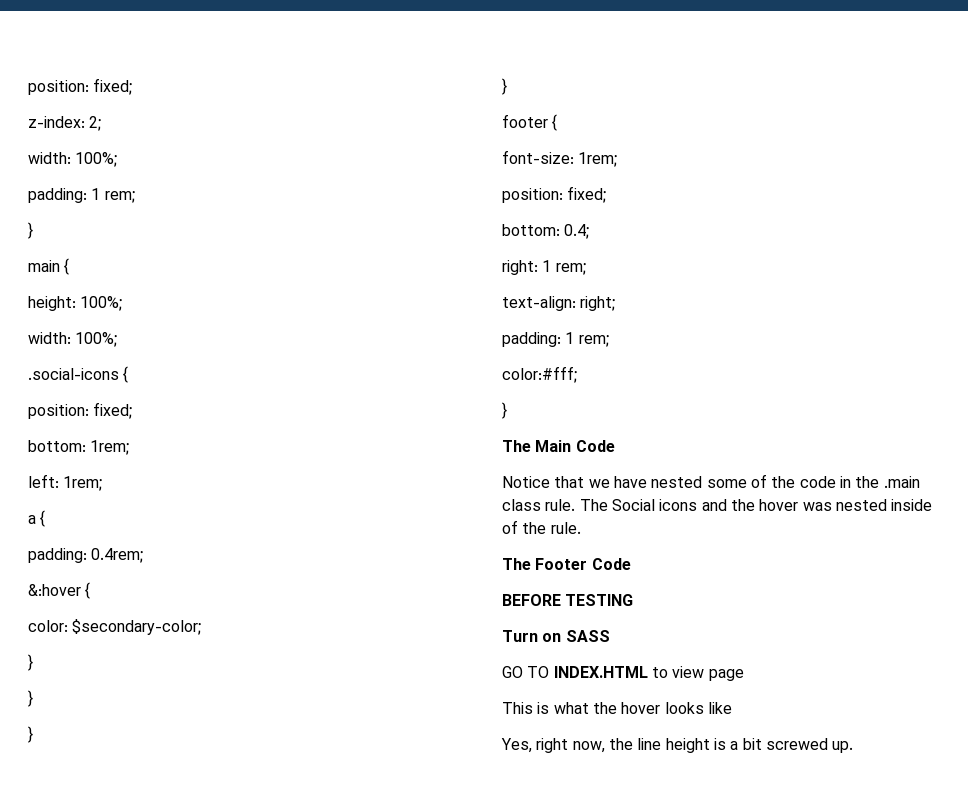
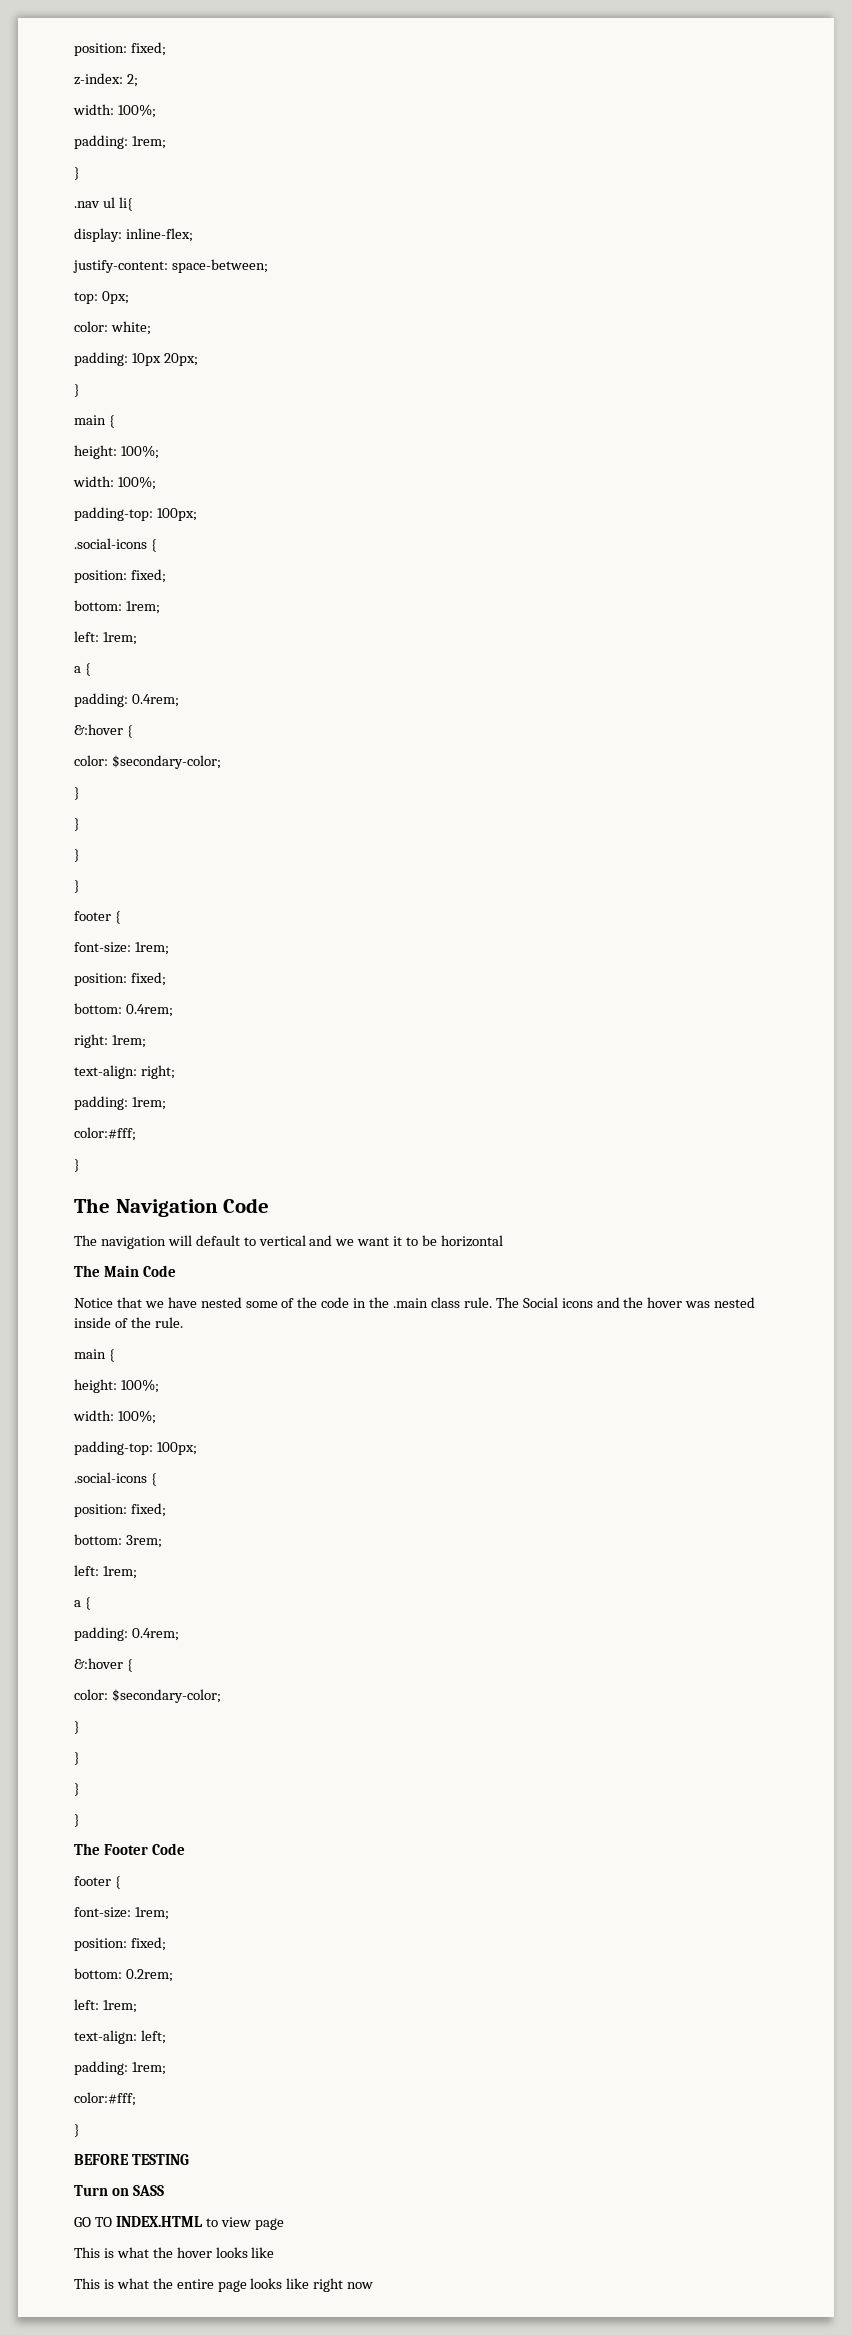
[91,188,135,203] 1 rem; -> [131,136,166,149] [74,167,80,180] [74,197,133,211] [74,228,193,242] [73,259,268,273] [74,291,129,304] [74,321,151,335] [74,352,198,366] 1rem; // } // .nav ul li{ // display: inline-flex; // justify-content: space-between; // top: 0px; // color: white; // padding: 10px 20px;
(118, 339) none -> [74,507,197,521] // padding-top: 100px;
[564,224,590,239] 0.4; -> [125,1004,173,1017] 0.4rem;
[542,260,586,275] 1 rem; -> [111,1035,146,1048] 1rem;
[565,332,609,347] [502,366,577,383] [502,402,507,419] 1 rem; // color:#fff; // } -> [131,1097,166,1110] [74,1127,136,1141] [74,1159,80,1172] [74,1198,270,1217] [74,1235,503,1249] 1rem; // color:#fff; // } // The Navigation Code // The navigation will default to vertical and we want it to be horizontal
[502,558,631,570] The Footer Code -> [74,1349,115,1362] [74,1379,159,1393] [73,1410,156,1424] [74,1441,197,1455] [74,1472,157,1486] [74,1503,166,1517] [74,1534,162,1548] [74,1565,137,1579] [74,1597,91,1610] [74,1627,179,1641] [74,1658,133,1672] [74,1689,221,1703] [74,1721,80,1734] [74,1752,80,1765] [74,1783,80,1796] [74,1814,80,1827] [74,1843,185,1855] [74,1876,121,1889] [74,1907,169,1920] [74,1937,166,1951] [74,1968,173,1982] [74,1999,137,2013] [74,2030,166,2044] [74,2061,166,2075] [74,2092,136,2106] [74,2124,80,2137] main { // height: 100%; // width: 100%; // padding-top: 100px; // .social-icons { // position: fixed; // bottom: 3rem; // left: 1rem; // a { // padding: 0.4rem; // &:hover { // color: $secondary-color; // } // } // } // } // The Footer Code // footer { // font-size: 1rem; // position: fixed; // bottom: 0.2rem; // left: 1rem; // text-align: left; // padding: 1rem; // color:#fff; // }
[501,738,854,753] Yes, right now, the line height is a bit screwed up. -> [74,2278,374,2292] This is what the entire page looks like right now

